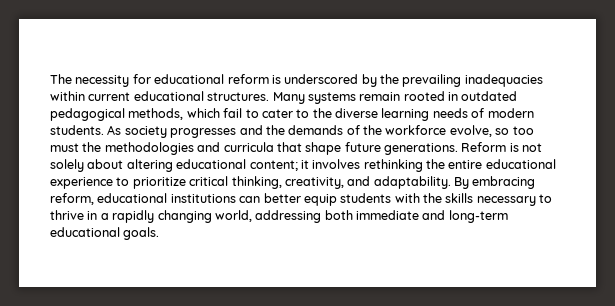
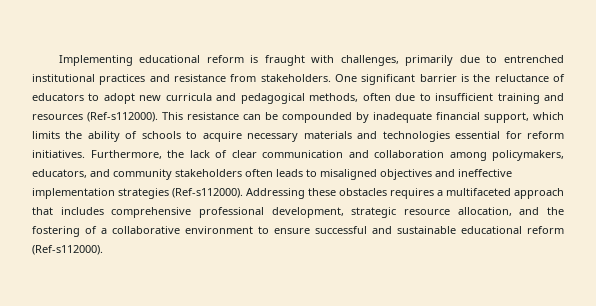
[50,74,543,87] [50,91,518,104] [50,108,534,121] [50,125,534,138] [50,142,543,155] [50,159,556,172] [50,176,536,189] [50,193,553,206] [50,210,508,223] [50,227,160,240] The necessity for educational reform is underscored by the prevailing inadequacies within current educational structures. Many systems remain rooted in outdated pedagogical methods, which fail to cater to the diverse learning needs of modern students. As society progresses and the demands of the workforce evolve, so too must the methodologies and curricula that shape future generations. Reform is not solely about altering educational content; it involves rethinking the entire educational experience to prioritize critical thinking, creativity, and adaptability. By embracing reform, educational institutions can better equip students with the skills necessary to thrive in a rapidly changing world, addressing both immediate and long-term educational goals. -> [58,55,564,66] [32,74,565,85] [32,93,564,104] [32,112,564,123] [32,131,564,142] [32,150,564,161] [32,169,512,180] [32,188,564,199] [32,207,564,218] [32,226,564,237] [32,245,103,255] Implementing educational reform is fraught with challenges, primarily due to entrenched institutional practices and resistance from stakeholders. One significant barrier is the reluctance of educators to adopt new curricula and pedagogical methods, often due to insufficient training and resources (Ref-s112000). This resistance can be compounded by inadequate financial support, which limits the ability of schools to acquire necessary materials and technologies essential for reform initiatives. Furthermore, the lack of clear communication and collaboration among policymakers, educators, and community stakeholders often leads to misaligned objectives and ineffective implementation strategies (Ref-s112000). Addressing these obstacles requires a multifaceted approach that includes comprehensive professional development, strategic resource allocation, and the fostering of a collaborative environment to ensure successful and sustainable educational reform (Ref-s112000).

